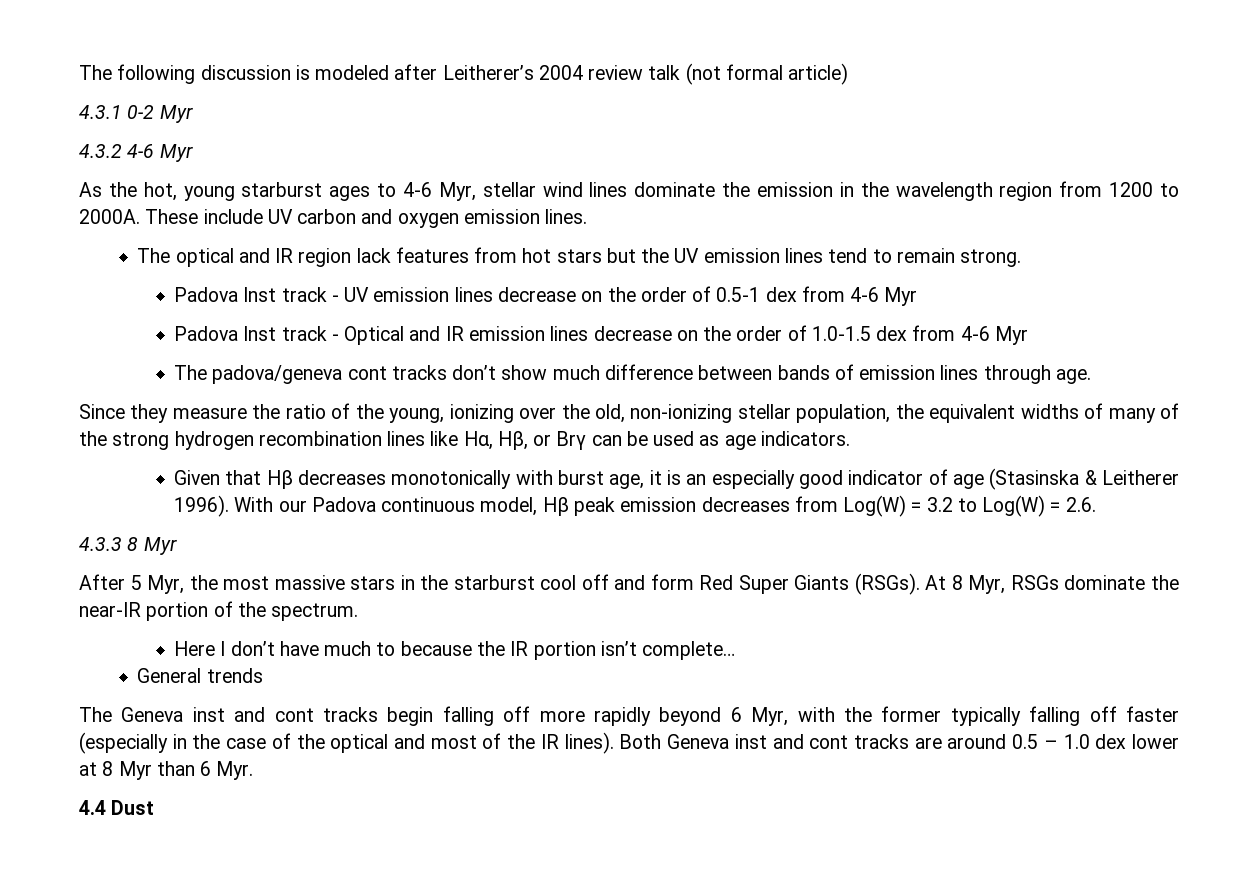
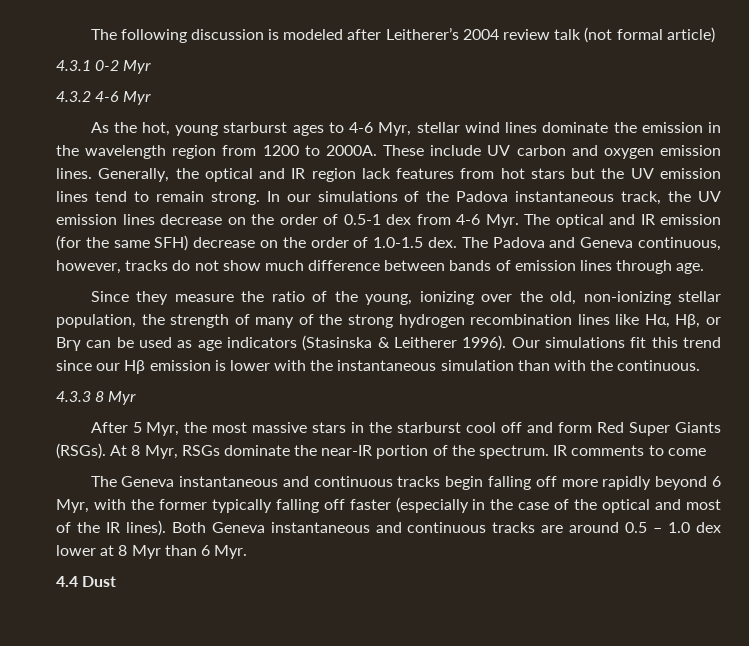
[137,248,171,263] // The -> [98,168,199,182] Generally, the
[174,287,339,302] // Padova Inst track - -> [266,191,692,205] In our simulations of the Padova instantaneous track, the
[884,287,918,306] [174,326,589,345] Myr // Padova Inst track - Optical and IR emission lines -> [485,214,721,228] [56,235,189,251] Myr. The optical and IR emission (for the same SFH)
[876,325,1028,345] [174,365,497,384] dex from 4-6 Myr // The padova/geneva cont tracks don’t -> [427,237,721,251] [56,260,219,274] dex. The Padova and Geneva continuous, however, tracks do not
[929,404,1079,423] equivalent widths -> [170,314,230,328] strength
[760,431,850,446] [174,468,1180,490] [174,495,1096,517] indicators. // Given that Hβ decreases monotonically with burst age, it is an especially good indicator of age (Stasinska & Leitherer 1996). With our Padova continuous model, Hβ peak emission decreases from Log(W) = 3.2 to Log(W) = 2.6. -> [227,335,722,351] [56,360,701,374] indicators (Stasinska & Leitherer 1996). Our simulations fit this trend since our Hβ emission is lower with the instantaneous simulation than with the continuous.
[174,641,736,660] [137,668,263,683] // Here I don’t have much to because the IR portion isn’t complete… // General trends -> [553,445,706,456] IR comments to come
[192,707,314,722] inst and cont -> [179,476,393,487] instantaneous and continuous
[734,734,849,749] inst and cont -> [270,522,487,533] instantaneous and continuous

